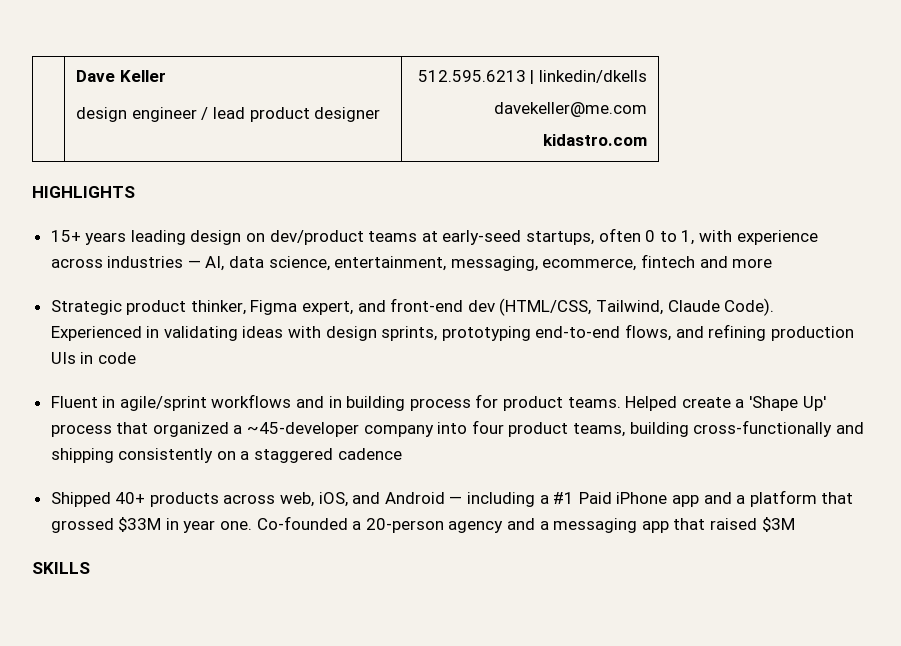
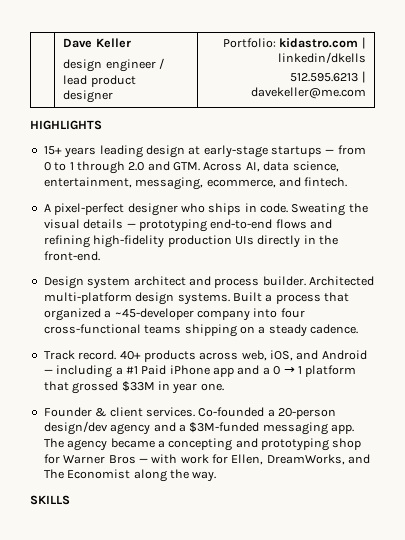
[417,70,526,82] 512.595.6213 -> [223,38,359,48] Portfolio: kidastro.com
(647, 76) none -> [290,71,366,83] 512.595.6213 |
[542,134,647,146] // kidastro.com -> (366, 93) none
[246,228,818,245] [50,256,201,268] on dev/product teams at early-seed startups, often 0 to 1, with experience across industries — -> [188,145,366,158] [43,161,243,174] at early-stage startups — from 0 to 1 through 2.0 and GTM. Across
[641,254,773,268] [50,298,775,316] [50,326,438,341] fintech and more // Strategic product thinker, Figma expert, and front-end dev (HTML/CSS, Tailwind, Claude Code). Experienced in validating ideas with design sprints, -> [278,177,348,187] [43,203,368,216] [43,219,136,229] and fintech. // A pixel-perfect designer who ships in code. Sweating the visual details —
[625,324,672,341] flows, -> [275,219,307,229] flows
(767, 332) none -> [93,235,165,248] high-fidelity
[80,352,136,364] [50,394,826,411] in code // Fluent in agile/sprint workflows and in building process for product teams. Helped create a 'Shape Up' -> [257,235,338,248] [43,251,100,261] [43,276,374,289] [43,292,273,305] directly in the front-end. // Design system architect and process builder. Architected multi-platform design systems. Built a
[508,420,864,437] [50,448,402,463] [50,492,111,507] product teams, building cross-functionally and shipping consistently on a staggered cadence // Shipped -> [43,324,358,337] [43,350,117,360] cross-functional teams shipping on a steady cadence. // Track record.
(746, 499) none -> [273,366,302,375] 0 → 1
(253, 525) none -> [43,407,195,417] // Founder & client services.
(444, 525) none -> [43,421,108,435] design/dev
[553,517,795,533] messaging app that raised $3M -> [189,422,354,435] [43,438,362,451] [43,454,371,465] [43,469,217,482] $3M-funded messaging app. The agency became a concepting and prototyping shop for Warner Bros — with work for Ellen, DreamWorks, and The Economist along the way.

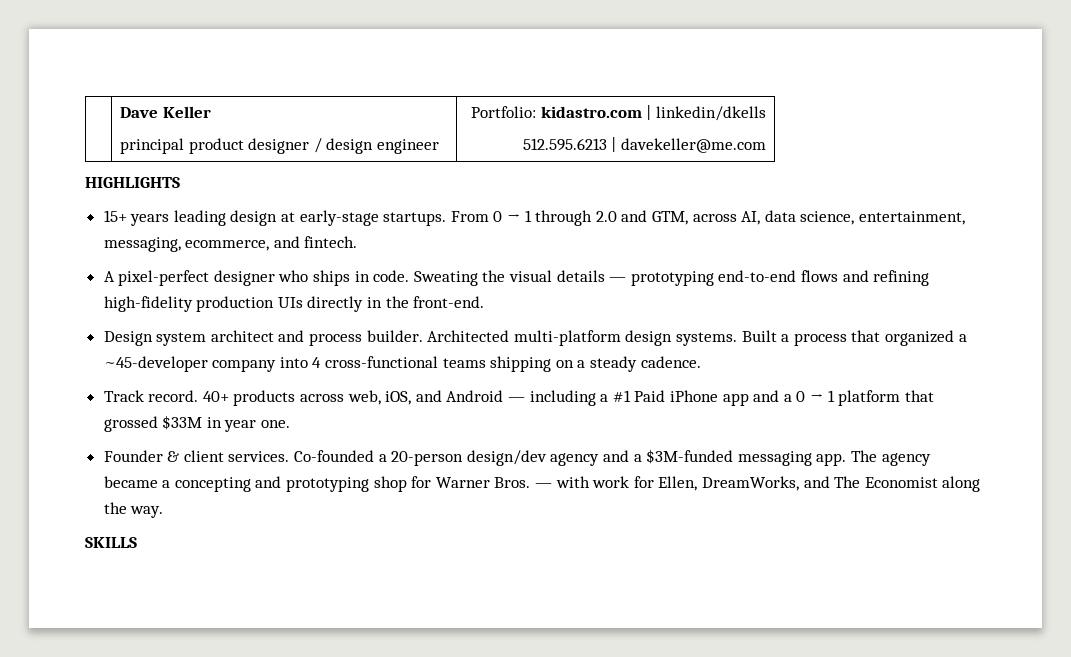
[63,58,164,72] [63,75,136,87] [63,90,114,103] design engineer / lead product designer -> [120,138,440,154] principal product designer / design engineer
[271,145,366,157] [43,162,67,171] startups — from 0 to -> [383,211,521,226] startups. From 0 →
[173,162,243,171] GTM. Across -> [651,211,737,225] GTM, across
[280,308,305,318] four -> [312,357,322,368] 4
[108,455,136,464] Bros -> [494,477,531,488] Bros.

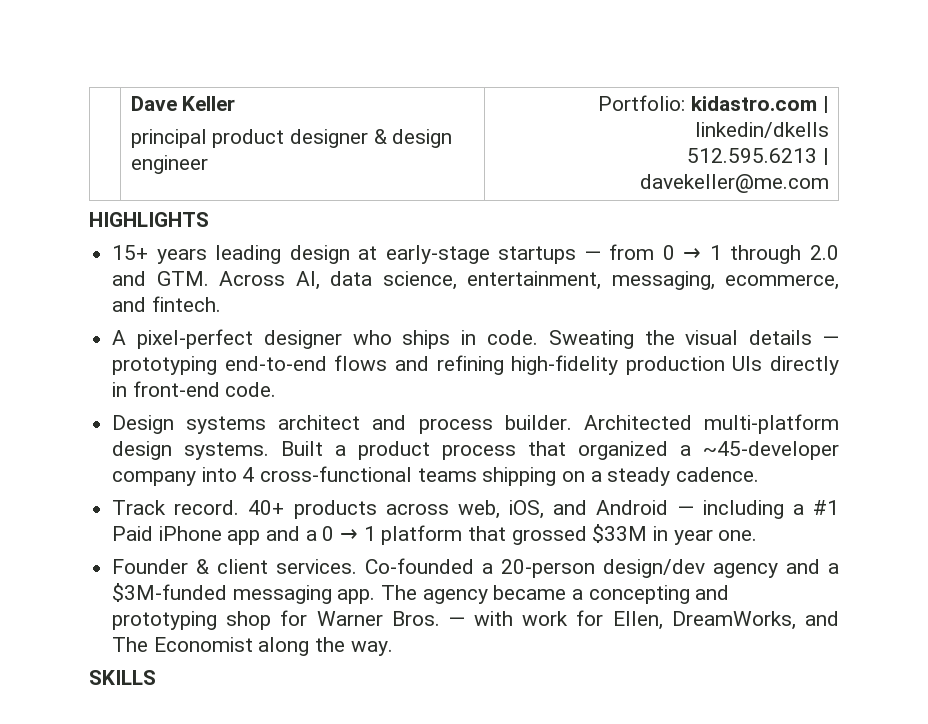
[313,138,322,153] / -> [373,129,387,144] &
[383,211,489,226] startups. From -> [498,244,655,264] startups — from
[651,211,737,225] GTM, across -> [156,271,286,286] GTM. Across
[385,296,485,308] the front-end. -> [132,381,277,397] front-end code.
[156,332,207,346] system -> [186,416,267,434] systems
(790, 338) none -> [358,441,431,460] product

